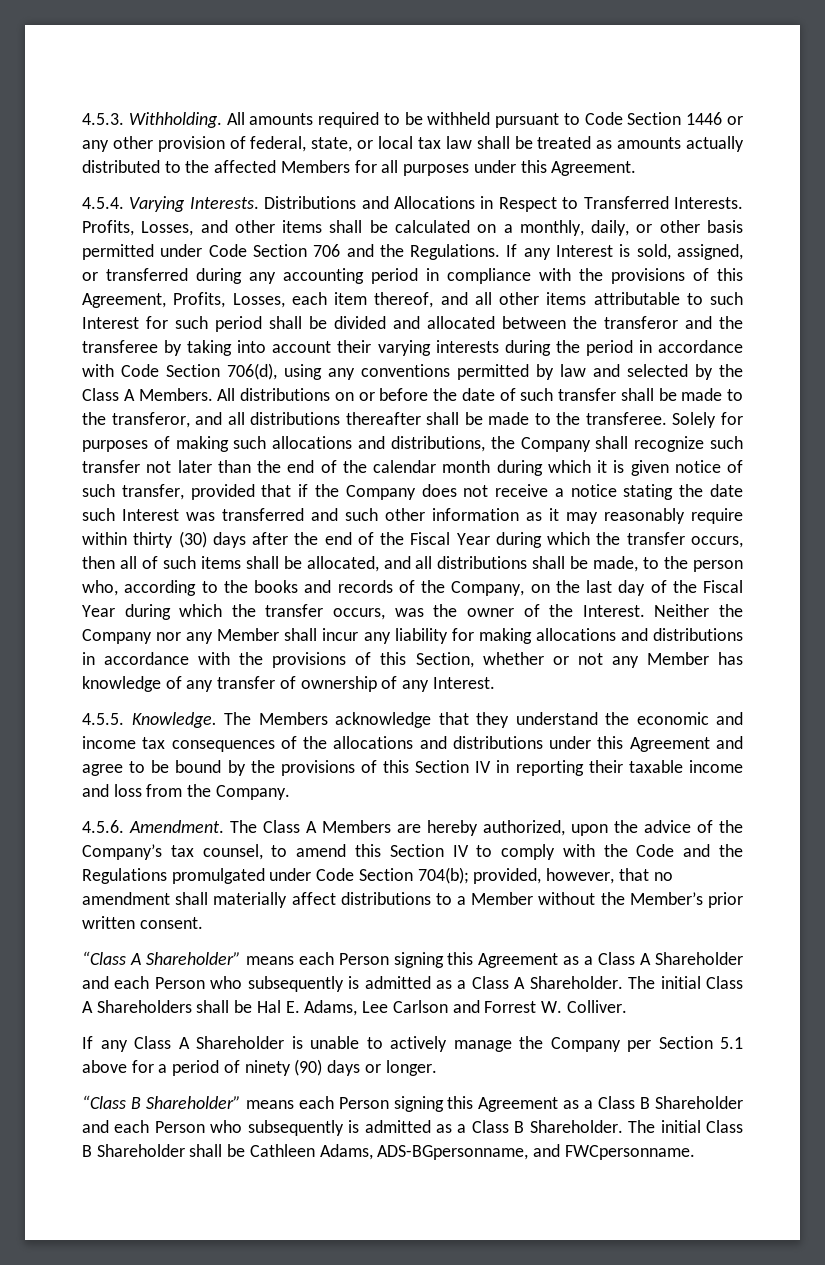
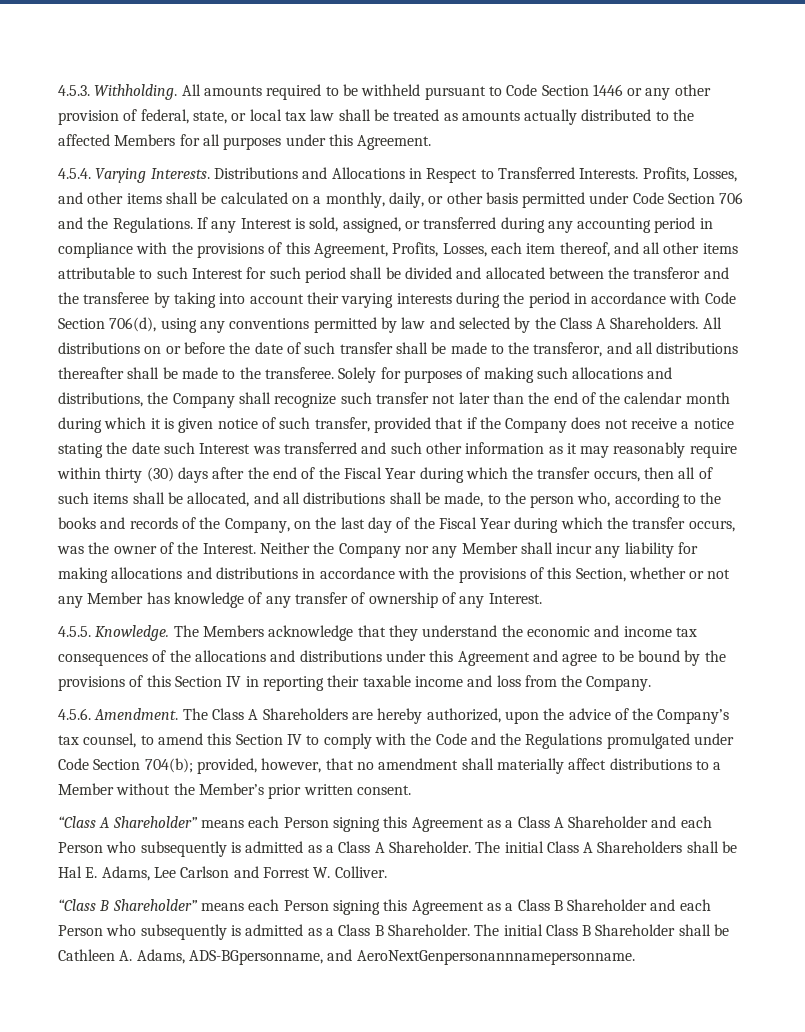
[138,388,213,401] Members. -> [610,317,699,329] Shareholders.
[322,820,391,833] Members -> [262,708,348,720] Shareholders
[82,1036,743,1052] [82,1059,437,1076] // If any Class A Shareholder is unable to actively manage the Company per Section 5.1 above for a period of ninety (90) days or longer. -> (387, 872) none
(315, 1150) none -> [119,950,133,961] A.
[564,1145,695,1160] FWCpersonname. -> [356,950,635,965] AeroNextGenpersonannnamepersonname.

